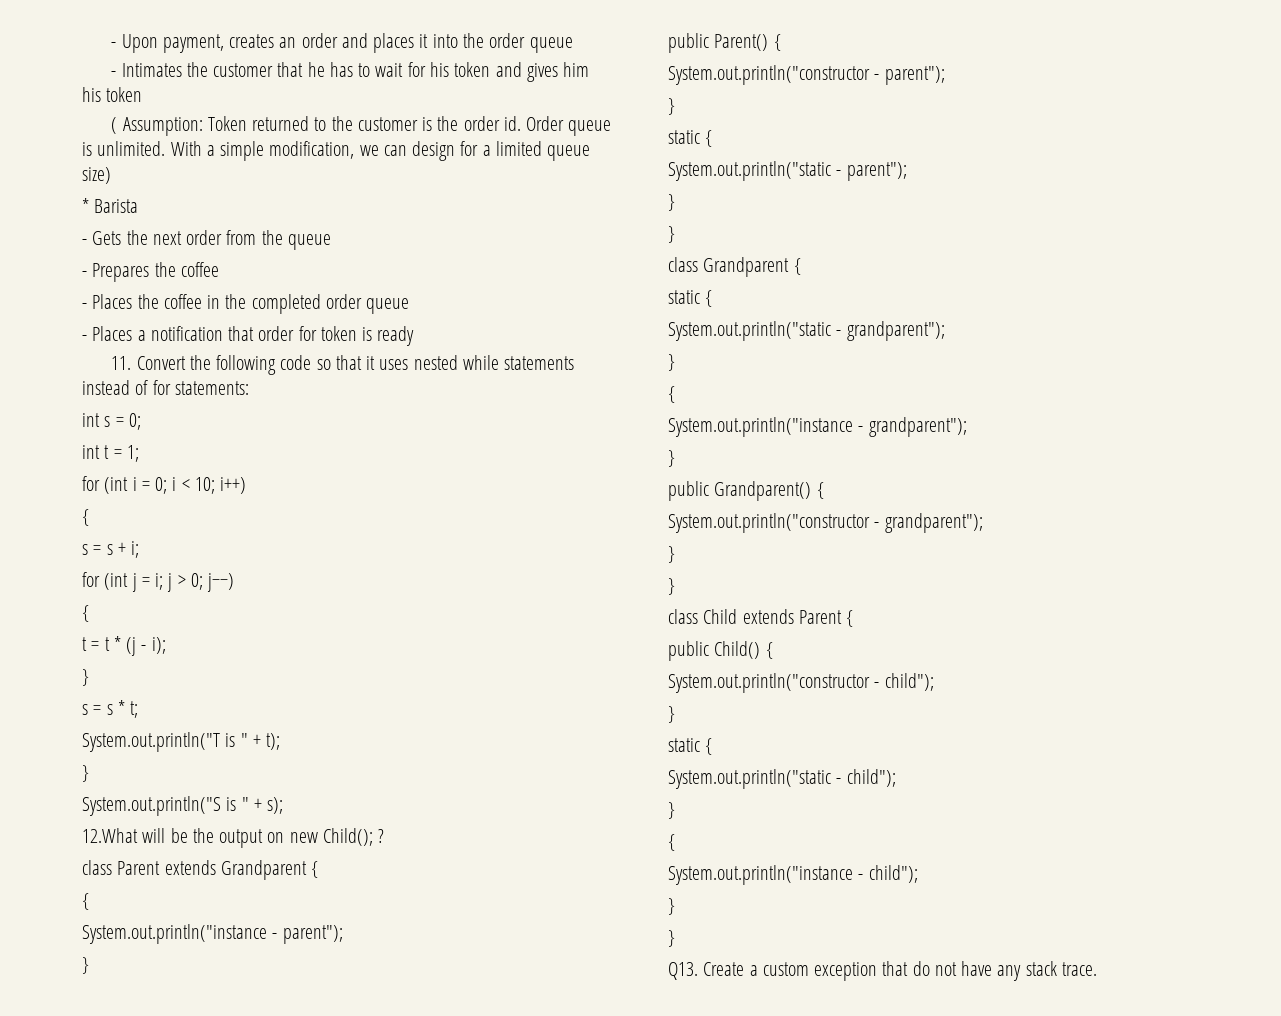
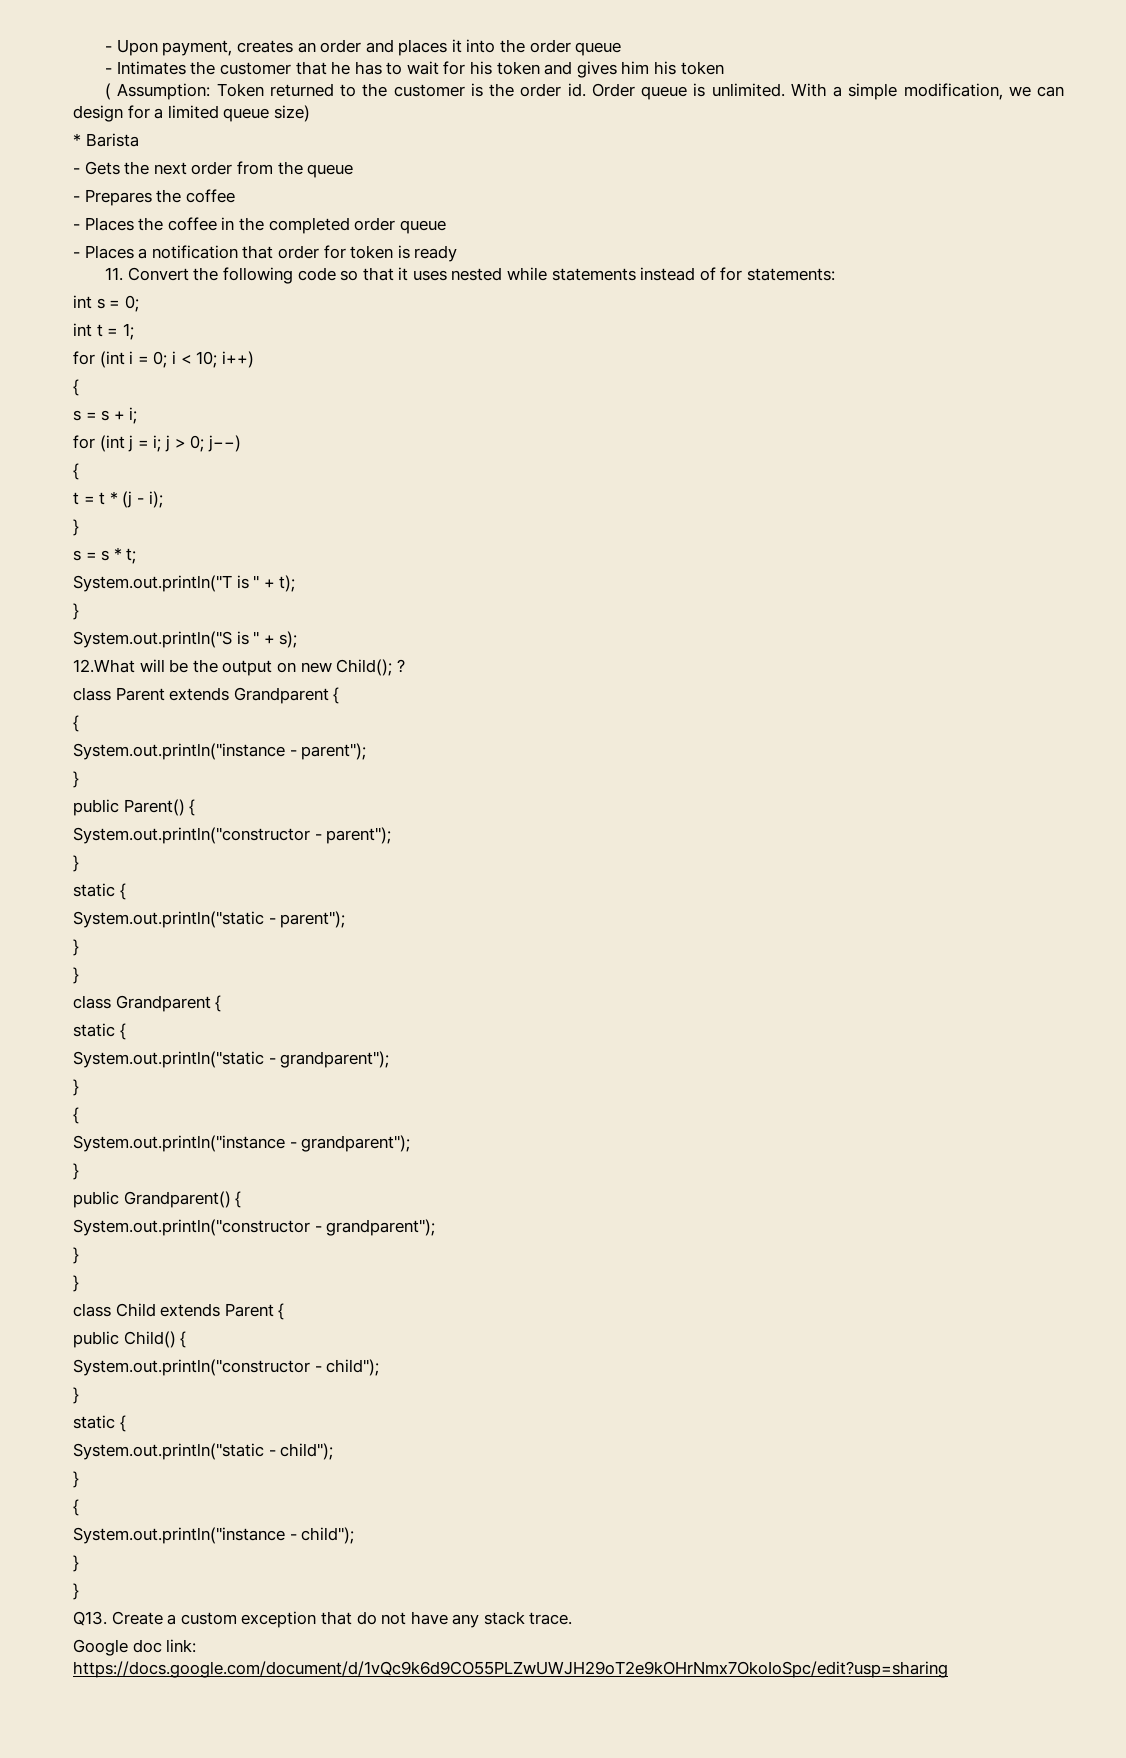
(1097, 969) none -> [73,1639,197,1656] [73,1661,948,1678] // Google doc link: https://docs.google.com/document/d/1vQc9k6d9CO55PLZwUWJH29oT2e9kOHrNmx7OkoIoSpc/edit?usp=sharing

